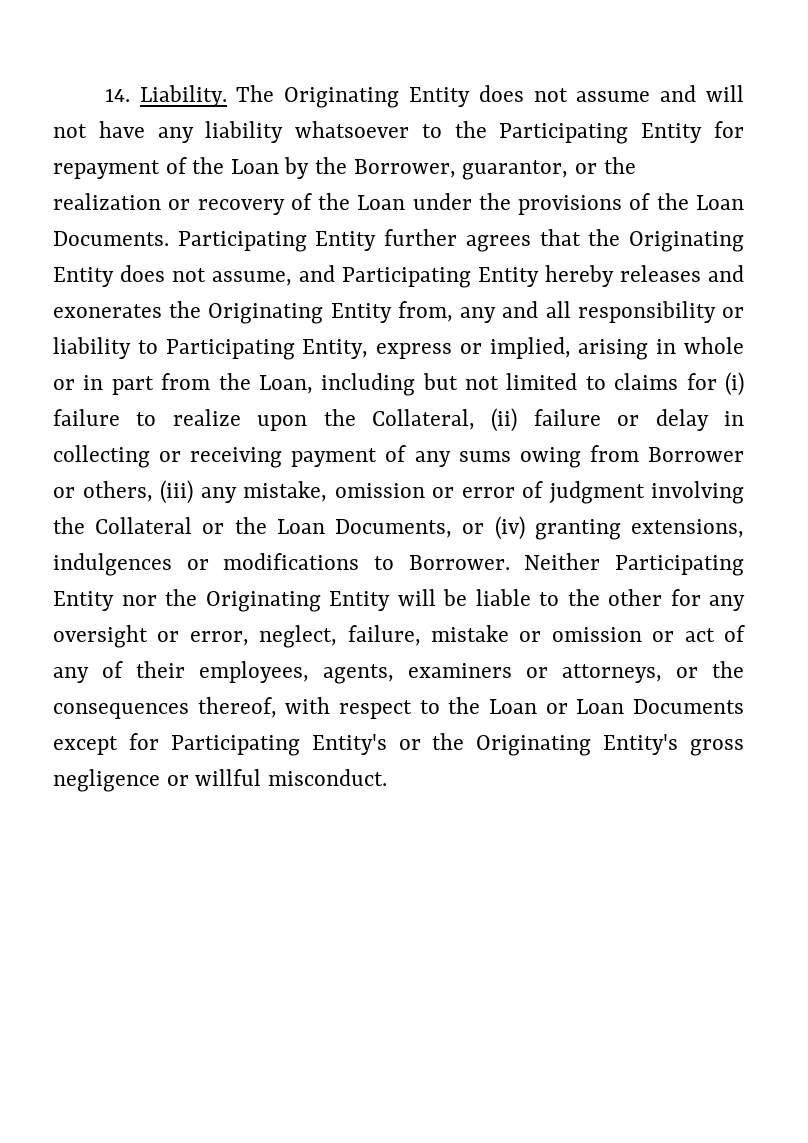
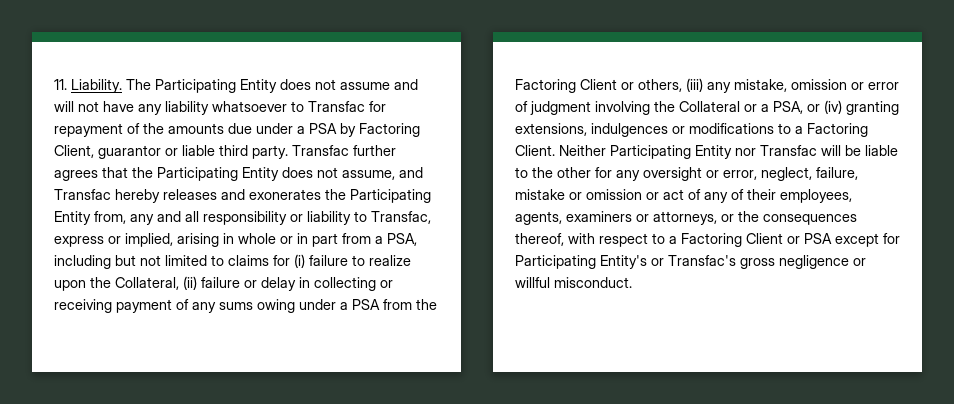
[104,88,130,102] 14. -> [54,79,67,90] 11.
[284,87,400,108] Originating -> [155,79,236,93] Participating
[454,121,703,144] the Participating Entity -> [308,101,365,112] Transfac
[230,157,636,180] [53,193,744,215] [53,231,377,252] Loan by the Borrower, guarantor, or the realization or recovery of the Loan under the provisions of the Loan Documents. Participating Entity -> [168,123,420,137] [54,145,349,159] amounts due under a PSA by Factoring Client, guarantor or liable third party. Transfac
[629,231,745,252] Originating -> [157,167,238,181] Participating
[342,267,539,288] Participating Entity -> [54,189,111,200] Transfac
[208,303,324,324] Originating -> [350,189,431,203] Participating
[165,339,369,360] Participating Entity, -> [371,211,431,224] Transfac,
[218,373,313,394] the Loan, -> [375,233,417,246] a PSA,
[589,445,744,462] from Borrower -> [299,299,437,310] [515,79,617,93] under a PSA from the Factoring Client
[234,517,453,538] the Loan Documents, -> [761,101,803,114] a PSA,
[408,555,510,570] Borrower. -> [795,123,868,137] [515,145,555,156] a Factoring Client.
[165,589,390,612] the Originating Entity -> [760,145,817,156] Transfac
[448,697,744,714] the Loan or Loan Documents -> [669,233,832,247] a Factoring Client or PSA
[432,733,679,756] the Originating Entity's -> [668,255,736,266] Transfac's

